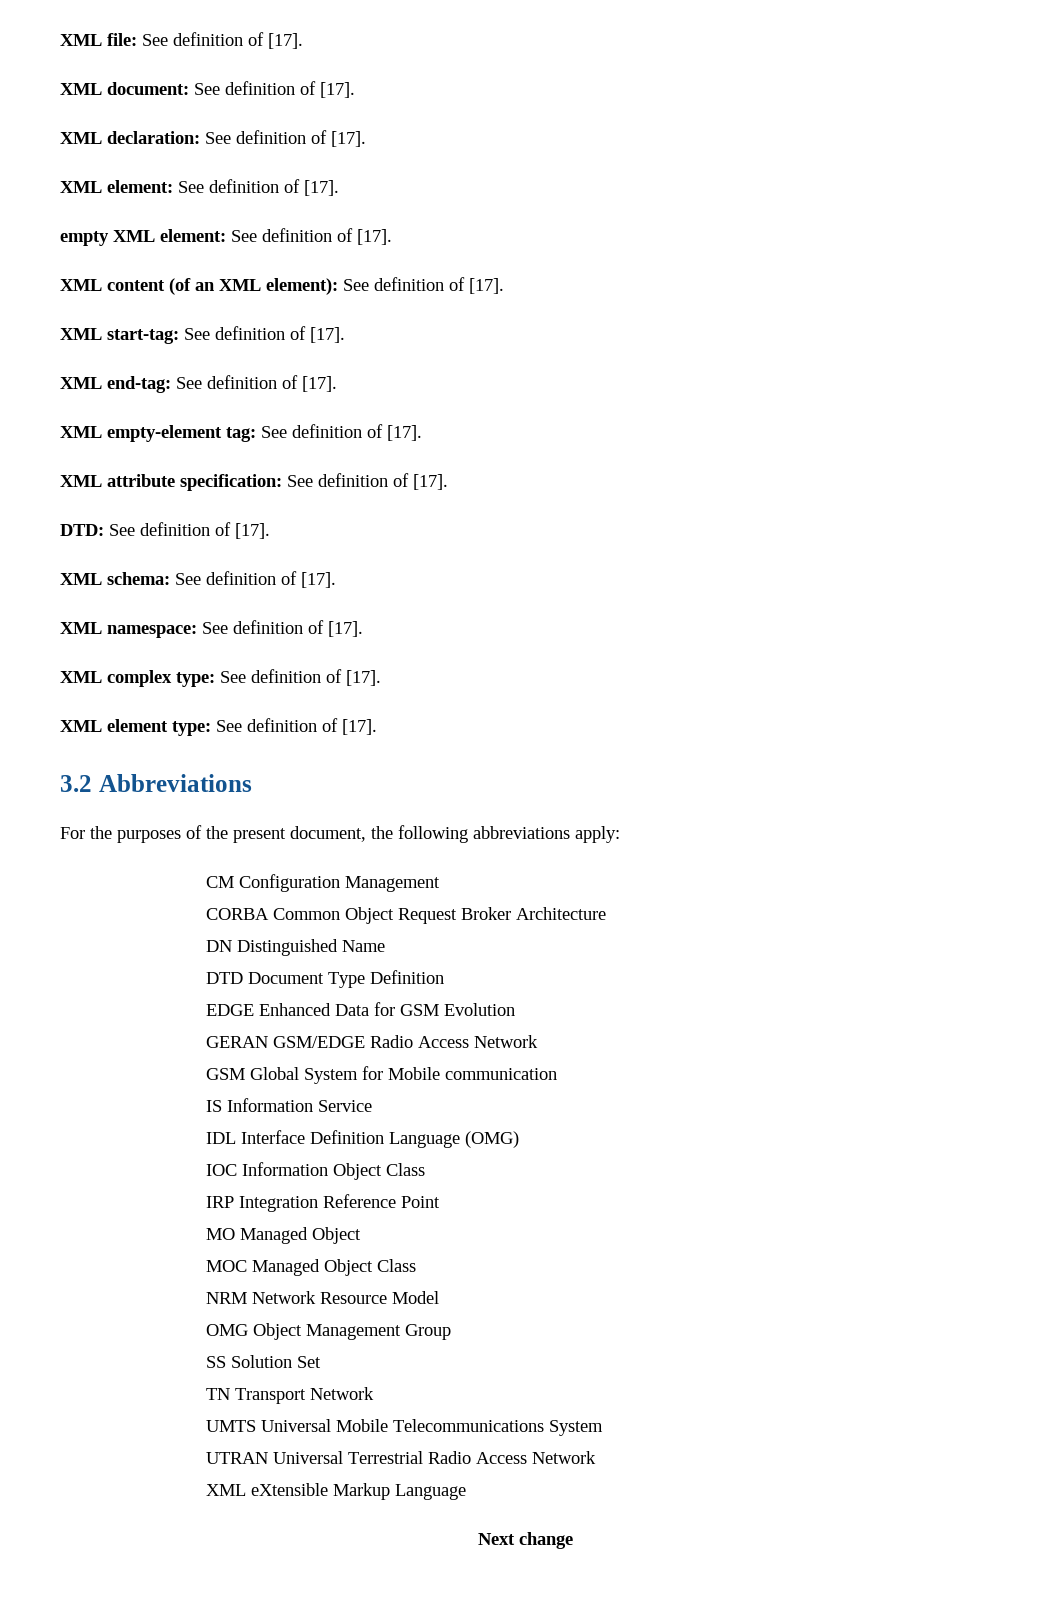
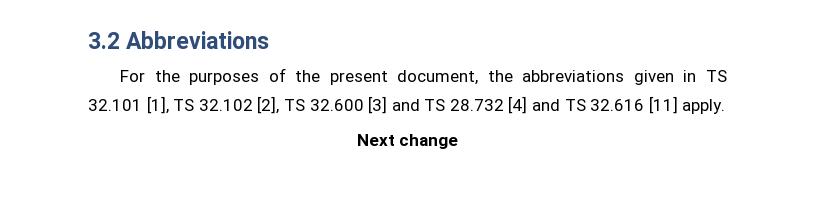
[60,32,303,49] [60,81,355,98] [60,130,366,147] [60,179,339,196] [60,228,392,246] [60,277,504,295] [60,326,345,344] [60,375,337,393] [60,424,422,442] [60,473,448,491] [60,522,270,539] [60,571,336,588] [60,620,363,638] [60,669,381,687] [60,718,377,736] XML file: See definition of [17]. // XML document: See definition of [17]. // XML declaration: See definition of [17]. // XML element: See definition of [17]. // empty XML element: See definition of [17]. // XML content (of an XML element): See definition of [17]. // XML start-tag: See definition of [17]. // XML end-tag: See definition of [17]. // XML empty-element tag: See definition of [17]. // XML attribute specification: See definition of [17]. // DTD: See definition of [17]. // XML schema: See definition of [17]. // XML namespace: See definition of [17]. // XML complex type: See definition of [17]. // XML element type: See definition of [17]. // -> (88, 40) none
[398,825,620,843] [205,874,440,892] [205,907,606,924] [205,939,385,956] [205,970,444,988] [205,1002,515,1016] [205,1035,538,1048] [205,1066,557,1084] [205,1098,372,1112] [205,1130,519,1148] [205,1162,425,1180] [205,1194,440,1212] [205,1227,361,1244] [205,1259,416,1276] [205,1291,439,1304] [205,1323,451,1340] [205,1355,321,1368] [205,1387,374,1404] [205,1419,603,1436] [205,1451,596,1464] [205,1483,466,1500] following abbreviations apply: // CM Configuration Management // CORBA Common Object Request Broker Architecture // DN Distinguished Name // DTD Document Type Definition // EDGE Enhanced Data for GSM Evolution // GERAN GSM/EDGE Radio Access Network // GSM Global System for Mobile communication // IS Information Service // IDL Interface Definition Language (OMG) // IOC Information Object Class // IRP Integration Reference Point // MO Managed Object // MOC Managed Object Class // NRM Network Resource Model // OMG Object Management Group // SS Solution Set // TN Transport Network // UMTS Universal Mobile Telecommunications System // UTRAN Universal Terrestrial Radio Access Network // XML eXtensible Markup Language -> [522,70,727,85] [88,96,726,114] abbreviations given in TS 32.101 [1], TS 32.102 [2], TS 32.600 [3] and TS 28.732 [4] and TS 32.616 [11] apply.

